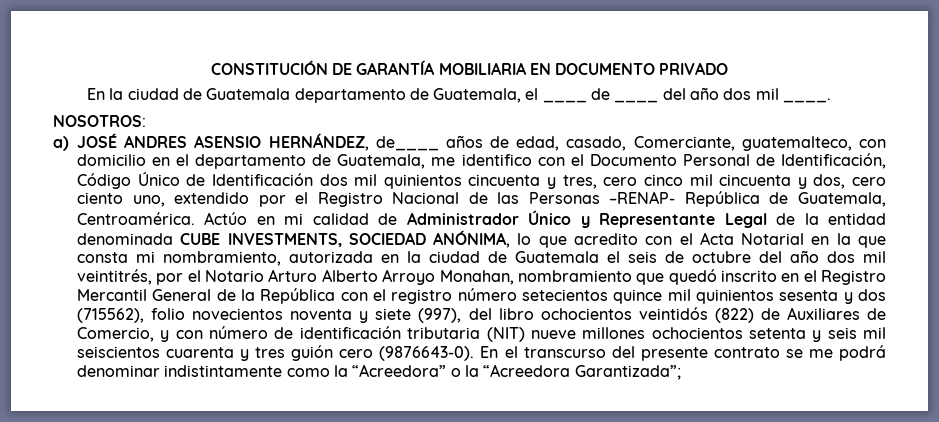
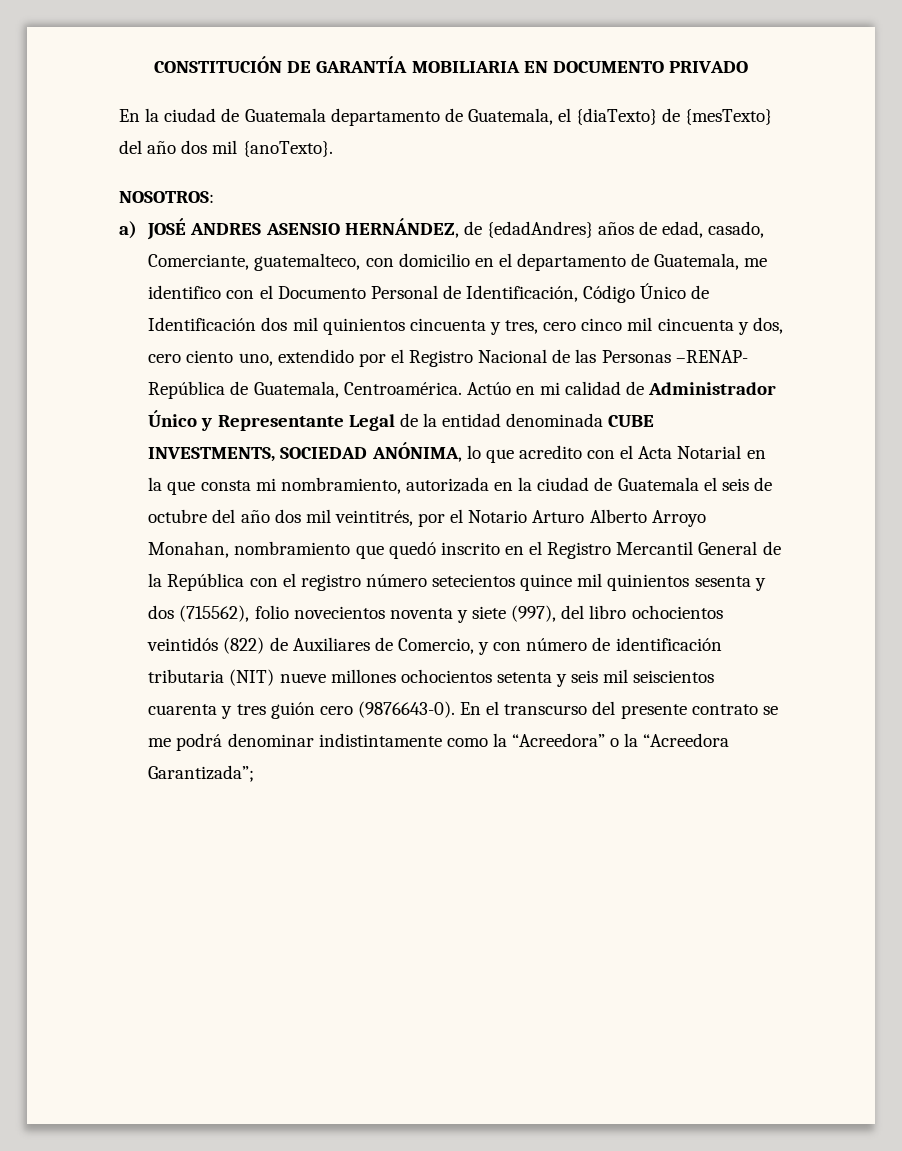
[542,100,587,103] [591,88,611,100] [614,100,659,103] [662,87,832,103] ____ de ____ del año dos mil ____. -> [576,108,773,125] [119,140,333,157] {diaTexto} de {mesTexto} del año dos mil {anoTexto}.
[375,136,439,151] de____ -> [463,221,593,238] de {edadAndres}

